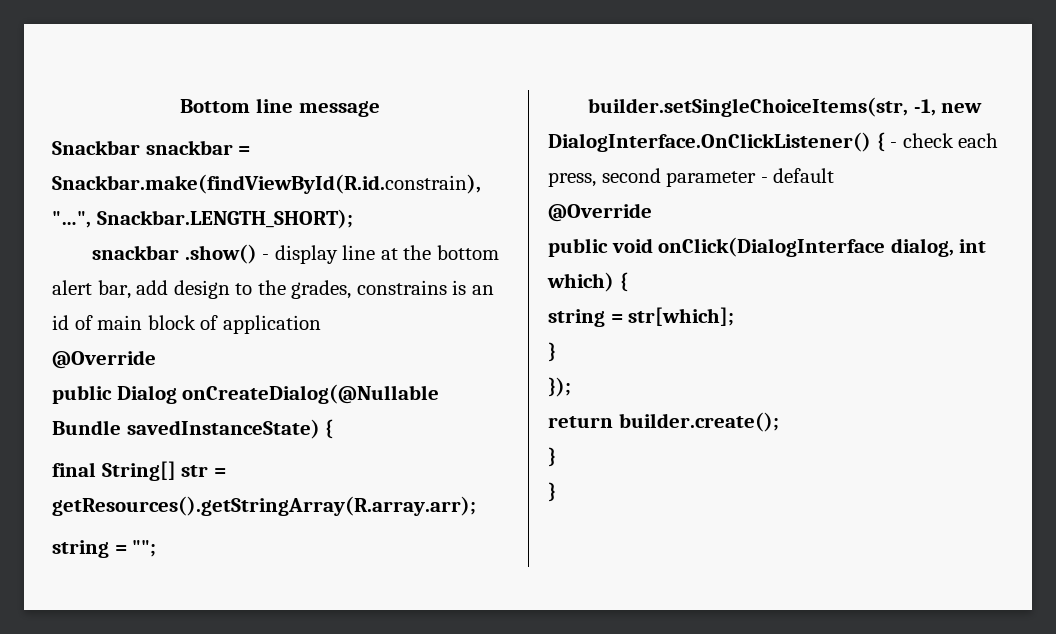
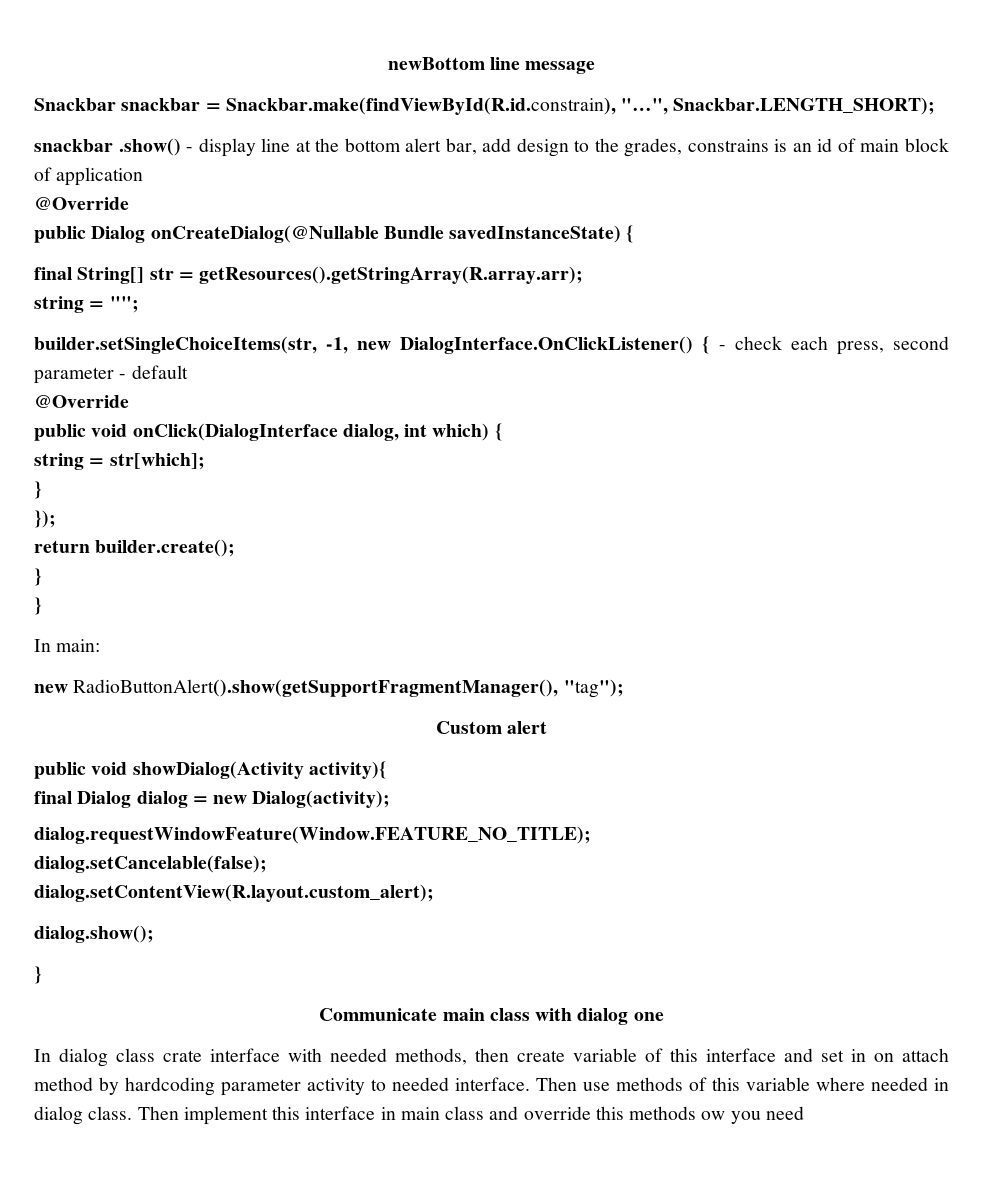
[180,99,251,113] Bottom -> [387,57,485,70] newBottom
(556, 492) none -> [34,639,101,652] [34,679,624,698] [435,721,548,734] [34,761,387,779] [34,790,391,808] [34,826,591,844] [34,855,267,873] [34,884,434,902] [34,925,154,943] [34,966,42,984] [319,1008,664,1025] [34,1048,949,1067] [34,1077,949,1096] [34,1106,804,1125] // In main: // new RadioButtonAlert().show(getSupportFragmentManager(), "tag"); // Custom alert // public void showDialog(Activity activity){ // final Dialog dialog = new Dialog(activity); // dialog.requestWindowFeature(Window.FEATURE_NO_TITLE); // dialog.setCancelable(false); // dialog.setContentView(R.layout.custom_alert); // dialog.show(); // } // Communicate main class with dialog one // In dialog class crate interface with needed methods, then create variable of this interface and set in on attach method by hardcoding parameter activity to needed interface. Then use methods of this variable where needed in dialog class. Then implement this interface in main class and override this methods ow you need

